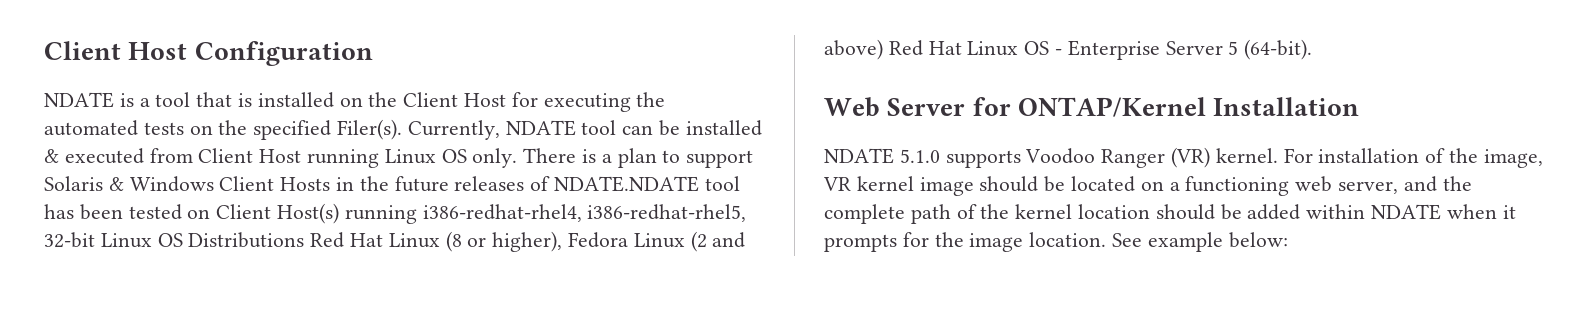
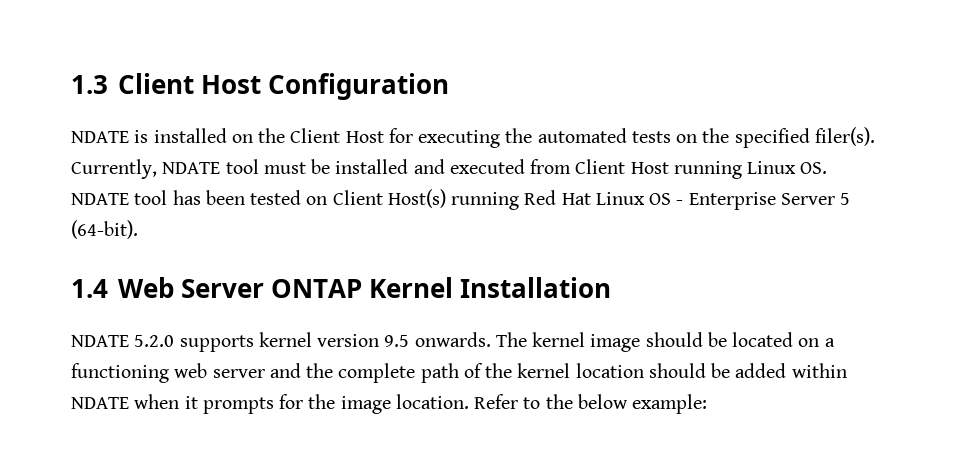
(44, 50) none -> [71,75,108,94] 1.3
[139,92,253,107] a tool that is -> (149, 136) none
[337,119,403,140] Filer(s). -> [814,127,875,146] filer(s).
[622,125,654,135] can -> [263,162,306,174] must
[44,149,59,163] & -> [413,159,445,174] and
[441,148,754,168] [44,176,700,192] OS only. There is a plan to support Solaris & Windows Client Hosts in the future releases of NDATE.NDATE -> [800,162,828,174] [71,193,129,205] OS. NDATE
[422,204,747,222] [44,231,746,252] [824,39,883,60] i386-redhat-rhel4, i386-redhat-rhel5, 32-bit Linux OS Distributions Red Hat Linux (8 or higher), Fedora Linux (2 and above) -> (520, 201) none
(1313, 49) none -> [71,279,108,298] 1.4
[972,97,1206,117] for ONTAP/Kernel -> [270,277,453,298] ONTAP Kernel
[899,147,1543,168] [823,177,851,191] 5.1.0 supports Voodoo Ranger (VR) kernel. For installation of the image, VR -> [134,332,527,352] 5.2.0 supports kernel version 9.5 onwards. The
[1338,181,1399,194] server, -> [212,369,265,378] server
[1112,232,1288,252] See example below: -> [474,394,708,414] Refer to the below example:

